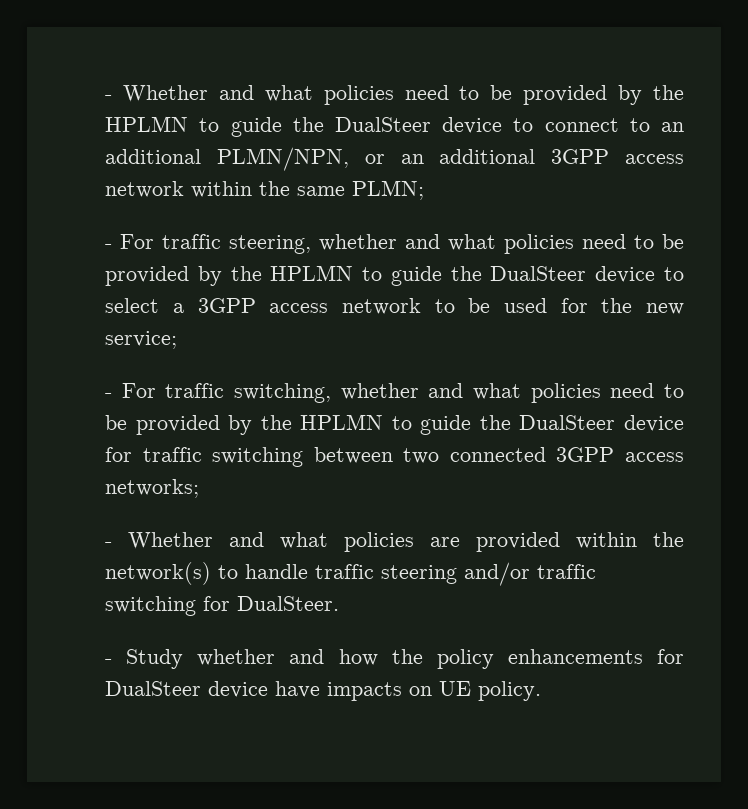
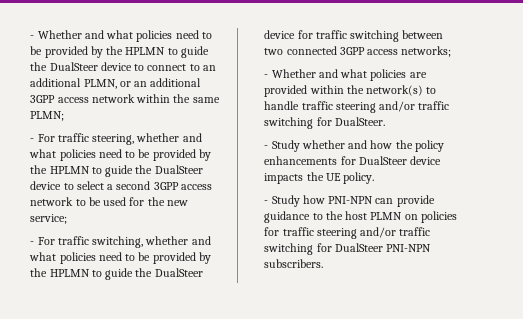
[216,147,349,171] PLMN/NPN, -> [83,79,117,89] PLMN,
(184, 308) none -> [116,181,151,190] second
[275,681,433,701] have impacts on -> [264,172,324,184] impacts the
(542, 691) none -> [264,195,435,207] [264,211,457,223] [264,227,431,239] [264,243,432,255] [264,259,324,268] // - Study how PNI-NPN can provide guidance to the host PLMN on policies for traffic steering and/or traffic switching for DualSteer PNI-NPN subscribers.

